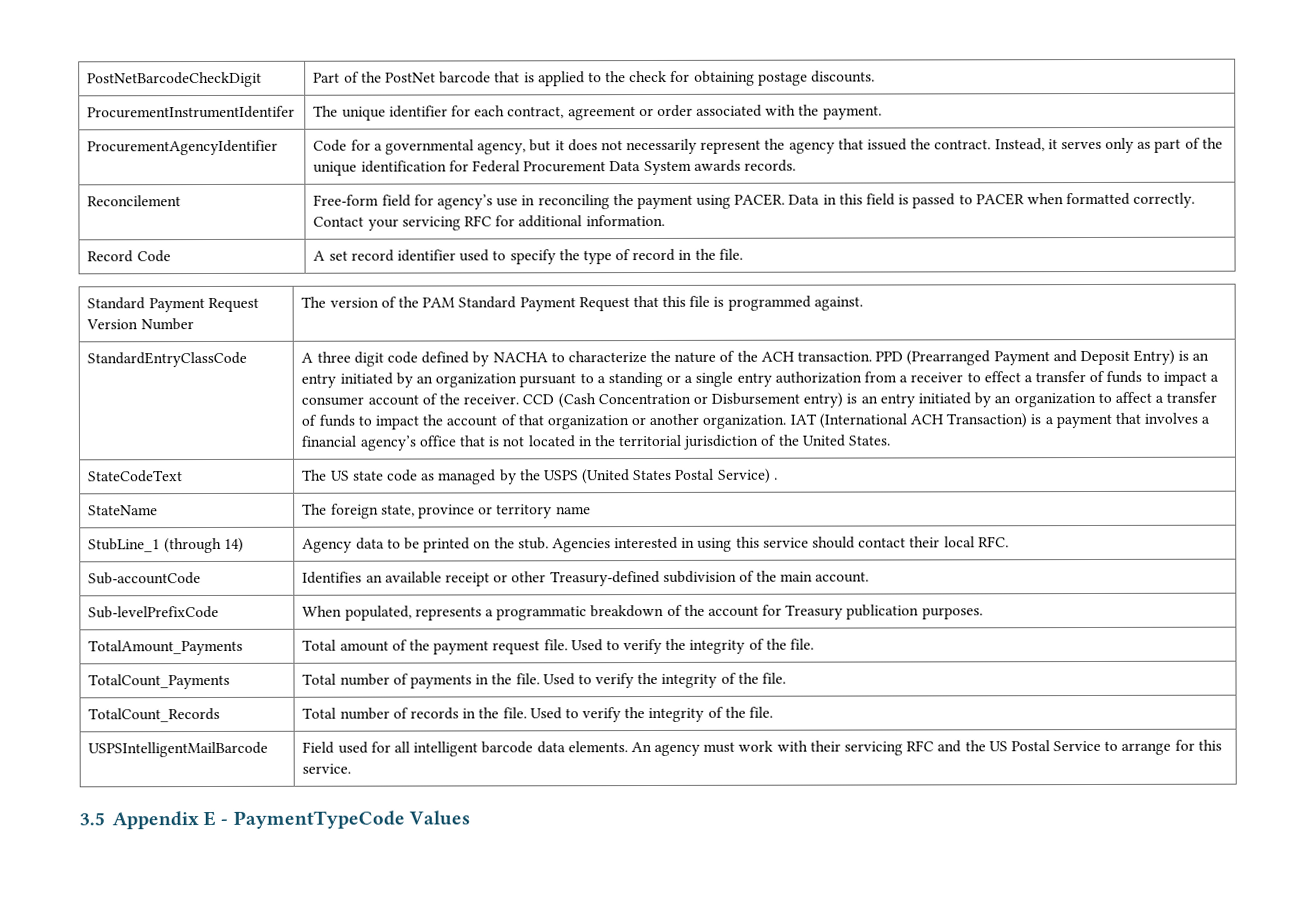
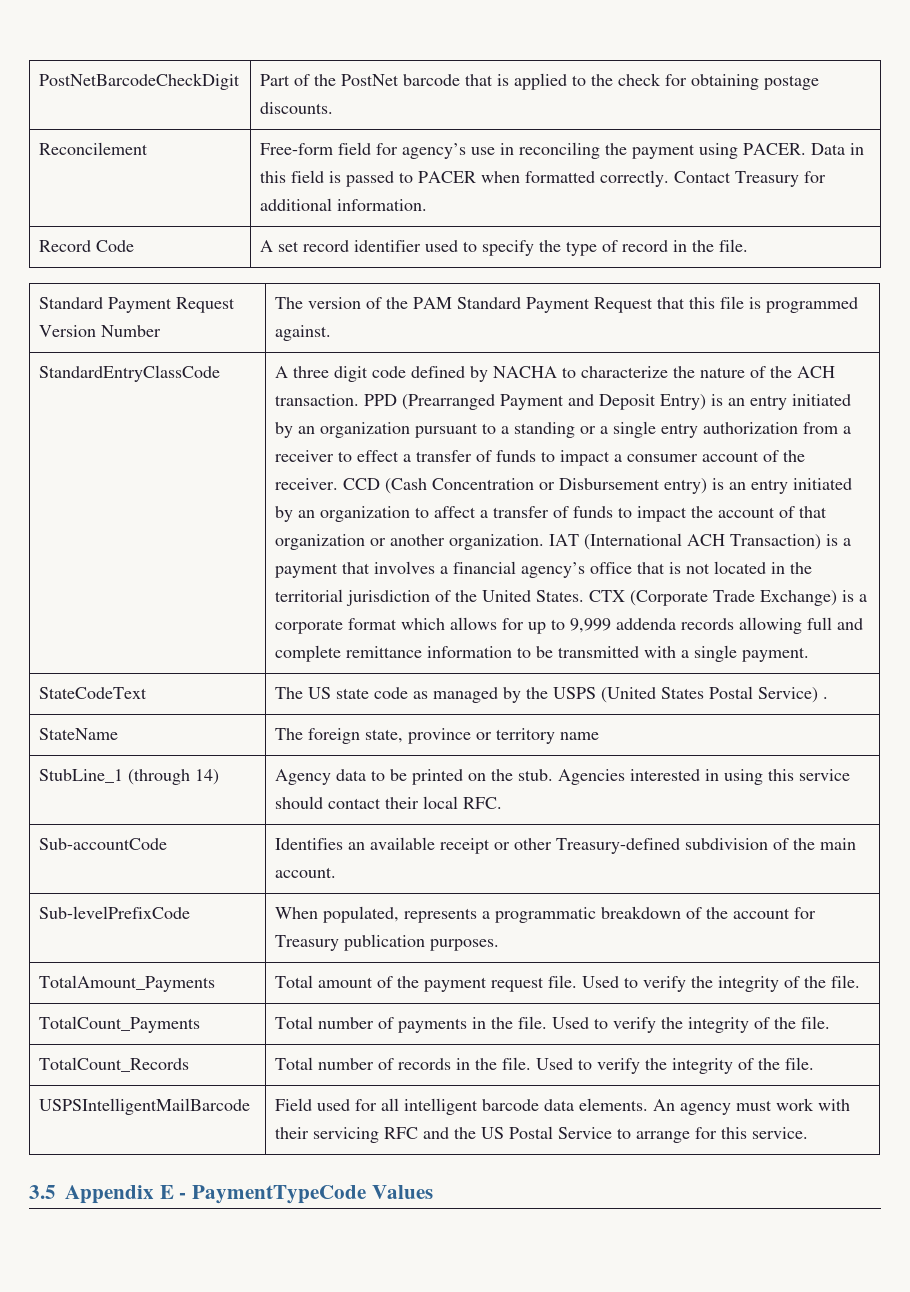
[87,105,296,119] [313,104,882,121] [87,139,279,156] [313,137,1223,155] [313,159,796,176] // ProcurementInstrumentIdentifer | The unique identifier for each contract, agreement or order associated with the payment. // ProcurementAgencyIdentifier | Code for a governmental agency, but it does not necessarily represent the agency that issued the contract. Instead, it serves only as part of the unique identification for Federal Procurement Data System awards records. -> (334, 108) none
[367,215,492,231] your servicing RFC -> [735,171,800,187] Treasury
(890, 440) none -> [589,590,868,606] [275,617,864,634] [275,645,810,662] CTX (Corporate Trade Exchange) is a corporate format which allows for up to 9,999 addenda records allowing full and complete remittance information to be transmitted with a single payment.

